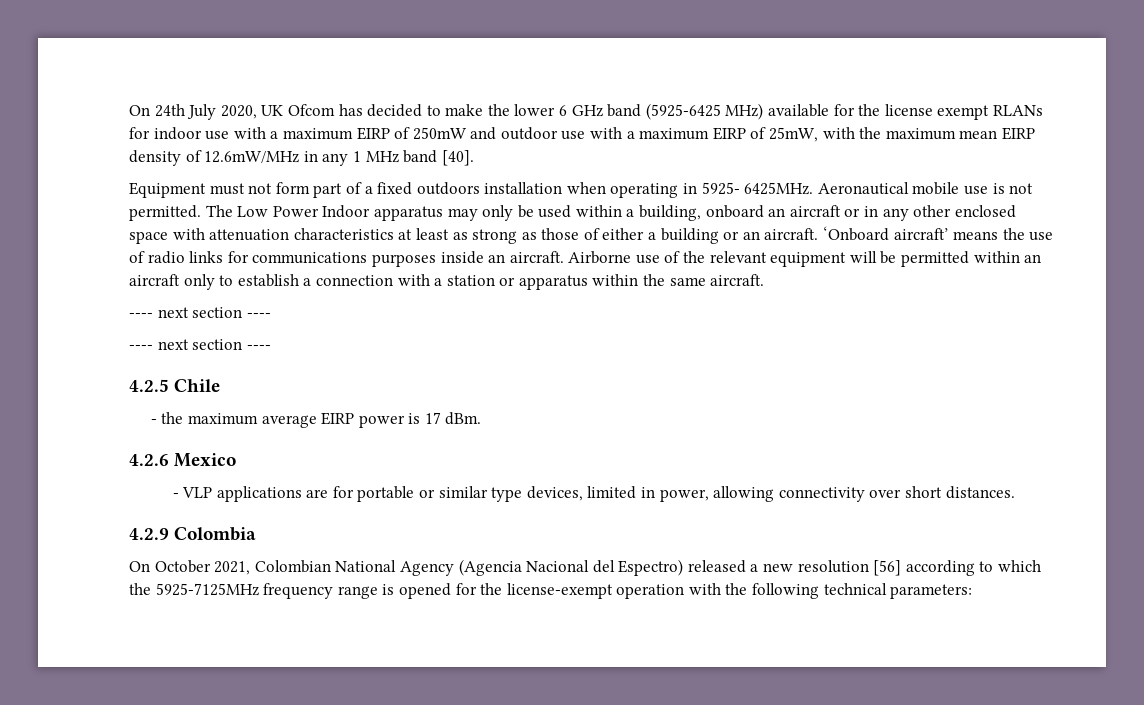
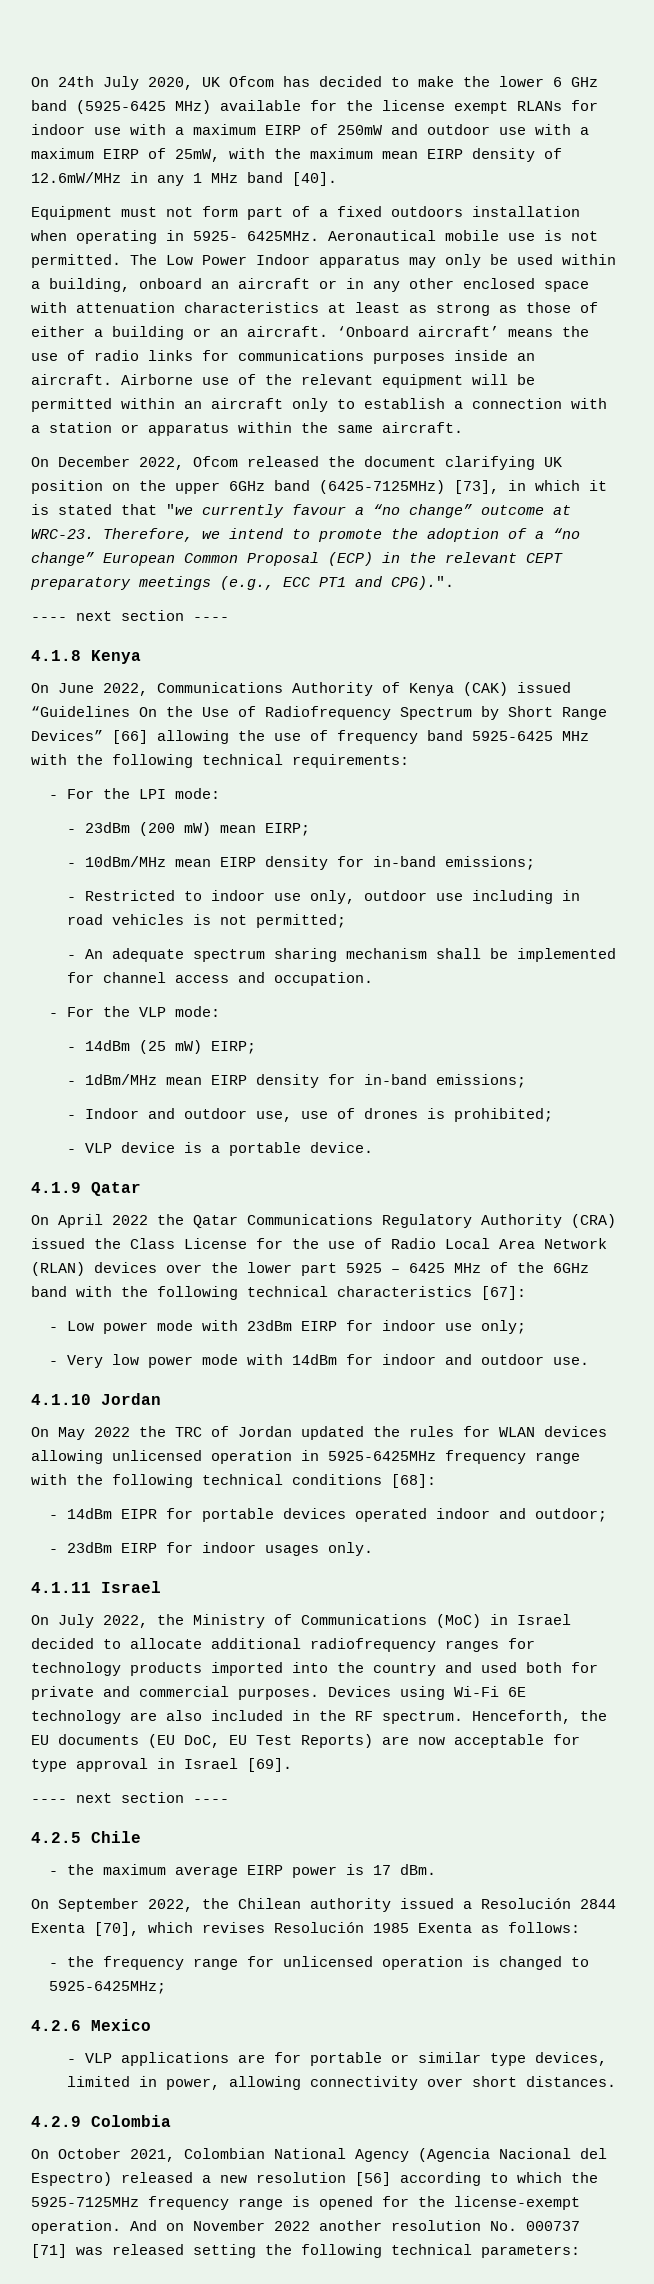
[129,307,271,318] ---- next section ---- -> [31,456,562,470] [31,480,607,494] [31,504,571,518] [31,528,580,542] [31,552,563,566] [30,576,454,590] [31,610,229,621] [31,650,141,664] [31,682,571,696] [31,706,607,720] [31,730,589,744] [31,754,409,768] [49,788,221,799] [67,822,311,836] [67,856,536,870] [67,890,581,904] [67,914,347,928] [67,948,617,962] [67,972,374,986] [49,1006,221,1017] [67,1040,257,1054] [67,1074,527,1088] [67,1108,554,1122] [67,1142,374,1156] [31,1182,141,1196] [31,1214,616,1228] [31,1238,607,1249] [31,1262,589,1276] [31,1286,526,1300] [49,1320,527,1334] [49,1354,590,1368] [31,1393,161,1405] [31,1426,607,1440] [31,1450,580,1464] [31,1474,436,1488] [49,1508,608,1522] [49,1542,374,1556] [31,1581,161,1593] [31,1614,571,1628] [31,1638,535,1652] [31,1662,598,1676] [31,1686,526,1700] [31,1710,607,1724] [31,1734,580,1748] [31,1758,292,1772] On December 2022, Ofcom released the document clarifying UK position on the upper 6GHz band (6425-7125MHz) [73], in which it is stated that "we currently favour a “no change” outcome at WRC-23. Therefore, we intend to promote the adoption of a “no change” European Common Proposal (ECP) in the relevant CEPT preparatory meetings (e.g., ECC PT1 and CPG).". // ---- next section ---- // 4.1.8 Kenya // On June 2022, Communications Authority of Kenya (CAK) issued “Guidelines On the Use of Radiofrequency Spectrum by Short Range Devices” [66] allowing the use of frequency band 5925-6425 MHz with the following technical requirements: // - For the LPI mode: // - 23dBm (200 mW) mean EIRP; // - 10dBm/MHz mean EIRP density for in-band emissions; // - Restricted to indoor use only, outdoor use including in road vehicles is not permitted; // - An adequate spectrum sharing mechanism shall be implemented for channel access and occupation. // - For the VLP mode: // - 14dBm (25 mW) EIRP; // - 1dBm/MHz mean EIRP density for in-band emissions; // - Indoor and outdoor use, use of drones is prohibited; // - VLP device is a portable device. // 4.1.9 Qatar // On April 2022 the Qatar Communications Regulatory Authority (CRA) issued the Class License for the use of Radio Local Area Network (RLAN) devices over the lower part 5925 – 6425 MHz of the 6GHz band with the following technical characteristics [67]: // - Low power mode with 23dBm EIRP for indoor use only; // - Very low power mode with 14dBm for indoor and outdoor use. // 4.1.10 Jordan // On May 2022 the TRC of Jordan updated the rules for WLAN devices allowing unlicensed operation in 5925-6425MHz frequency range with the following technical conditions [68]: // - 14dBm EIPR for portable devices operated indoor and outdoor; // - 23dBm EIRP for indoor usages only. // 4.1.11 Israel // On July 2022, the Ministry of Communications (MoC) in Israel decided to allocate additional radiofrequency ranges for technology products imported into the country and used both for private and commercial purposes. Devices using Wi-Fi 6E technology are also included in the RF spectrum. Henceforth, the EU documents (EU DoC, EU Test Reports) are now acceptable for type approval in Israel [69].
(482, 418) none -> [31,1898,616,1912] [31,1922,580,1936] [49,1956,590,1970] [49,1981,167,1994] // On September 2022, the Chilean authority issued a Resolución 2844 Exenta [70], which revises Resolución 1985 Exenta as follows: // - the frequency range for unlicensed operation is changed to 5925-6425MHz;
[616,583,721,599] operation with -> [31,2220,580,2234] [31,2244,256,2258] operation. And on November 2022 another resolution No. 000737 [71] was released setting

